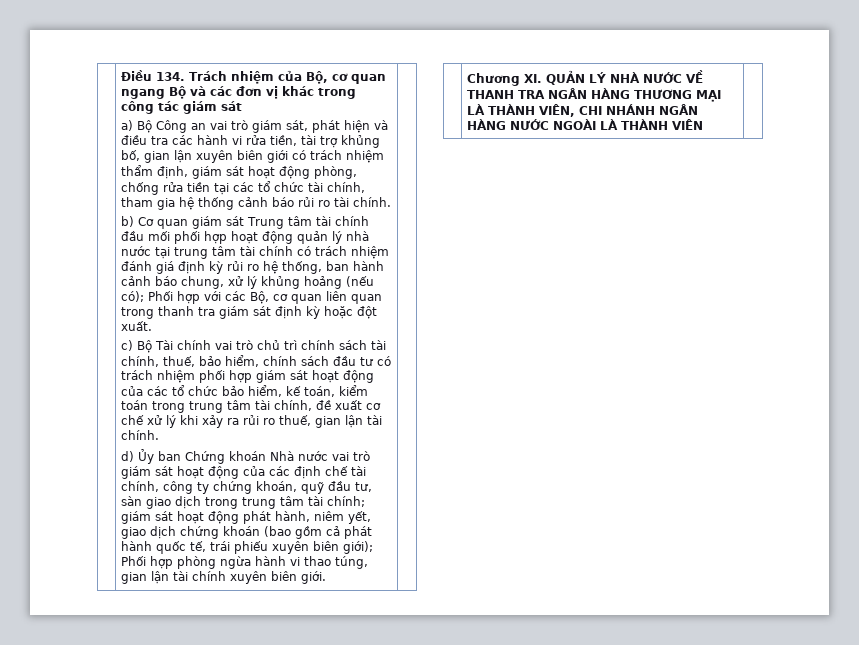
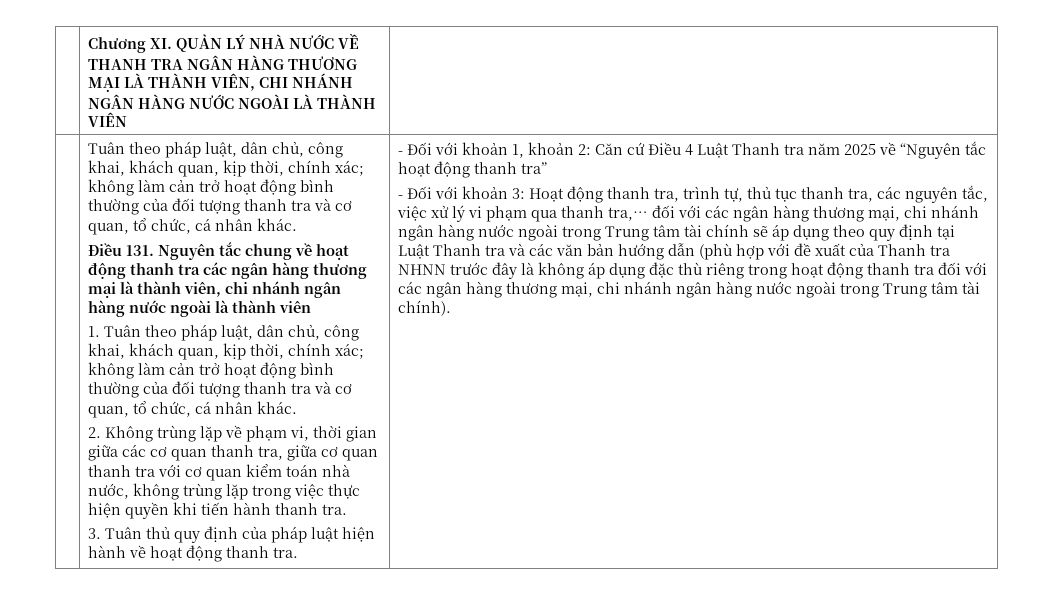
[121,70,387,84] [121,86,357,99] [121,101,243,114] [121,120,389,133] [121,135,381,148] [121,150,385,163] [121,165,358,179] [121,181,366,195] [121,197,392,210] [121,216,370,229] [121,231,370,244] [121,246,390,259] [121,261,385,274] [121,276,375,289] [121,291,383,304] [121,306,378,319] [121,321,153,331] [121,340,387,353] [121,355,392,367] [121,370,375,383] [121,385,369,397] [121,400,382,413] [121,415,383,428] [121,430,160,440] [121,449,371,464] [121,466,367,479] [121,481,373,494] [121,496,366,509] [121,511,372,524] [121,526,373,539] [121,541,374,554] [121,556,369,569] [121,571,327,584] | Điều 134. Trách nhiệm của Bộ, cơ quan ngang Bộ và các đơn vị khác trong công tác giám sát // a) Bộ Công an vai trò giám sát, phát hiện và điều tra các hành vi rửa tiền, tài trợ khủng bố, gian lận xuyên biên giới có trách nhiệm thẩm định, giám sát hoạt động phòng, chống rửa tiền tại các tổ chức tài chính, tham gia hệ thống cảnh báo rủi ro tài chính. // b) Cơ quan giám sát Trung tâm tài chính đầu mối phối hợp hoạt động quản lý nhà nước tại trung tâm tài chính có trách nhiệm đánh giá định kỳ rủi ro hệ thống, ban hành cảnh báo chung, xử lý khủng hoảng (nếu có); Phối hợp với các Bộ, cơ quan liên quan trong thanh tra giám sát định kỳ hoặc đột xuất. // c) Bộ Tài chính vai trò chủ trì chính sách tài chính, thuế, bảo hiểm, chính sách đầu tư có trách nhiệm phối hợp giám sát hoạt động của các tổ chức bảo hiểm, kế toán, kiểm toán trong trung tâm tài chính, đề xuất cơ chế xử lý khi xảy ra rủi ro thuế, gian lận tài chính. // d) Ủy ban Chứng khoán Nhà nước vai trò giám sát hoạt động của các định chế tài chính, công ty chứng khoán, quỹ đầu tư, sàn giao dịch trong trung tâm tài chính; giám sát hoạt động phát hành, niêm yết, giao dịch chứng khoán (bao gồm cả phát hành quốc tế, trái phiếu xuyên biên giới); Phối hợp phòng ngừa hành vi thao túng, gian lận tài chính xuyên biên giới. | // -> (87, 45) none
(704, 124) none -> [87,141,343,158] [87,160,364,177] [87,179,334,196] [87,198,352,215] [87,217,297,235] [87,242,349,260] [87,262,367,279] [87,281,341,298] [87,300,311,317] [87,324,359,341] [87,343,364,360] [87,362,334,379] [87,381,352,398] [87,400,297,418] [87,425,377,442] [87,444,378,461] [87,463,350,481] [87,483,360,500] [87,502,347,519] [87,526,375,543] [87,545,298,562] [397,141,986,159] [397,161,547,178] [397,185,988,203] [396,205,979,222] [397,224,955,241] [397,243,950,260] [397,262,987,279] [397,281,980,298] [397,300,451,316] // | Tuân theo pháp luật, dân chủ, công khai, khách quan, kịp thời, chính xác; không làm cản trở hoạt động bình thường của đối tượng thanh tra và cơ quan, tổ chức, cá nhân khác. // Điều 131. Nguyên tắc chung về hoạt động thanh tra các ngân hàng thương mại là thành viên, chi nhánh ngân hàng nước ngoài là thành viên // 1. Tuân theo pháp luật, dân chủ, công khai, khách quan, kịp thời, chính xác; không làm cản trở hoạt động bình thường của đối tượng thanh tra và cơ quan, tổ chức, cá nhân khác. // 2. Không trùng lặp về phạm vi, thời gian giữa các cơ quan thanh tra, giữa cơ quan thanh tra với cơ quan kiểm toán nhà nước, không trùng lặp trong việc thực hiện quyền khi tiến hành thanh tra. // 3. Tuân thủ quy định của pháp luật hiện hành về hoạt động thanh tra. | - Đối với khoản 1, khoản 2: Căn cứ Điều 4 Luật Thanh tra năm 2025 về “Nguyên tắc hoạt động thanh tra” // - Đối với khoản 3: Hoạt động thanh tra, trình tự, thủ tục thanh tra, các nguyên tắc, việc xử lý vi phạm qua thanh tra,… đối với các ngân hàng thương mại, chi nhánh ngân hàng nước ngoài trong Trung tâm tài chính sẽ áp dụng theo quy định tại Luật Thanh tra và các văn bản hướng dẫn (phù hợp với đề xuất của Thanh tra NHNN trước đây là không áp dụng đặc thù riêng trong hoạt động thanh tra đối với các ngân hàng thương mại, chi nhánh ngân hàng nước ngoài trong Trung tâm tài chính).

